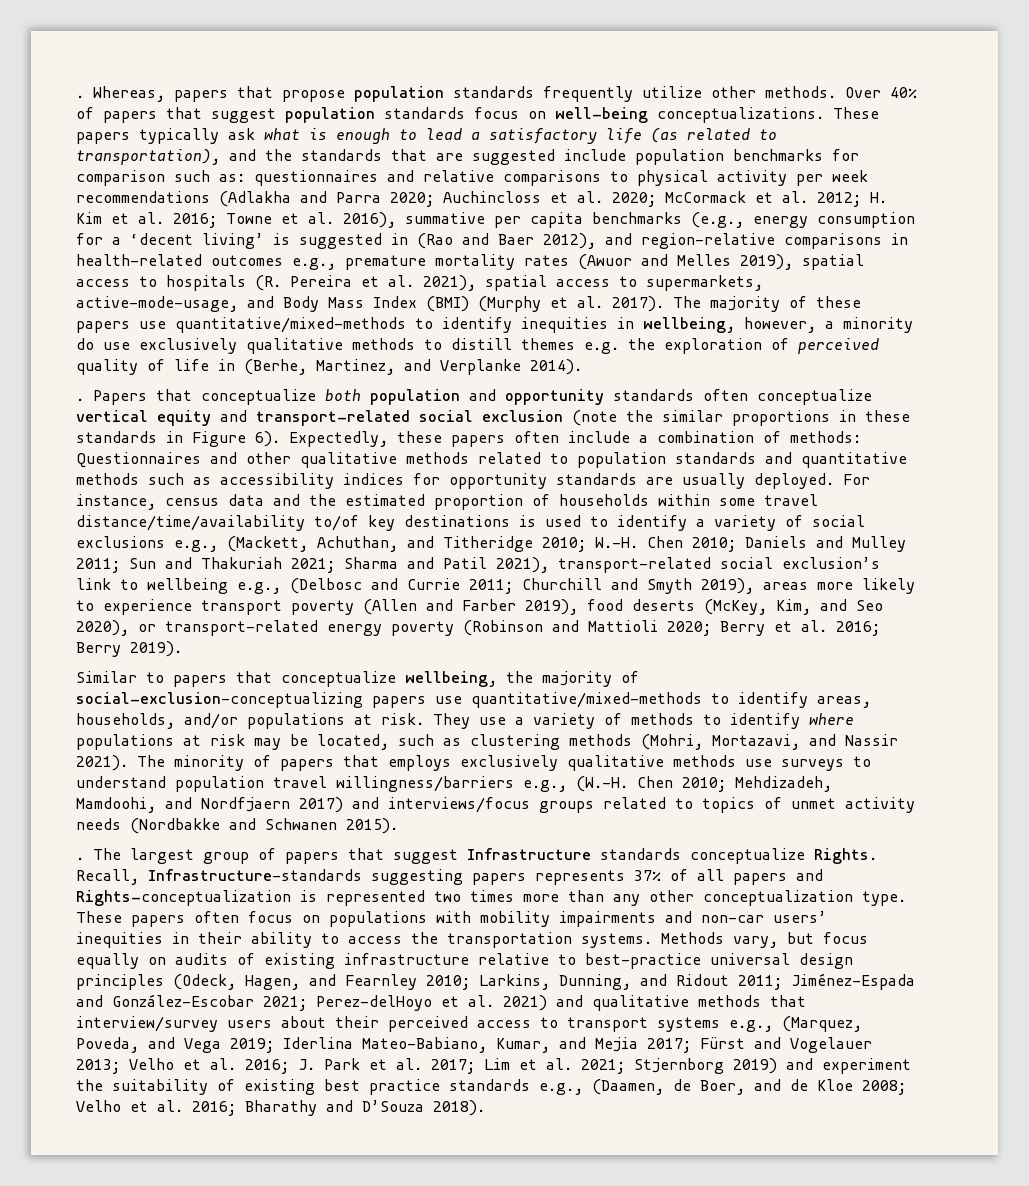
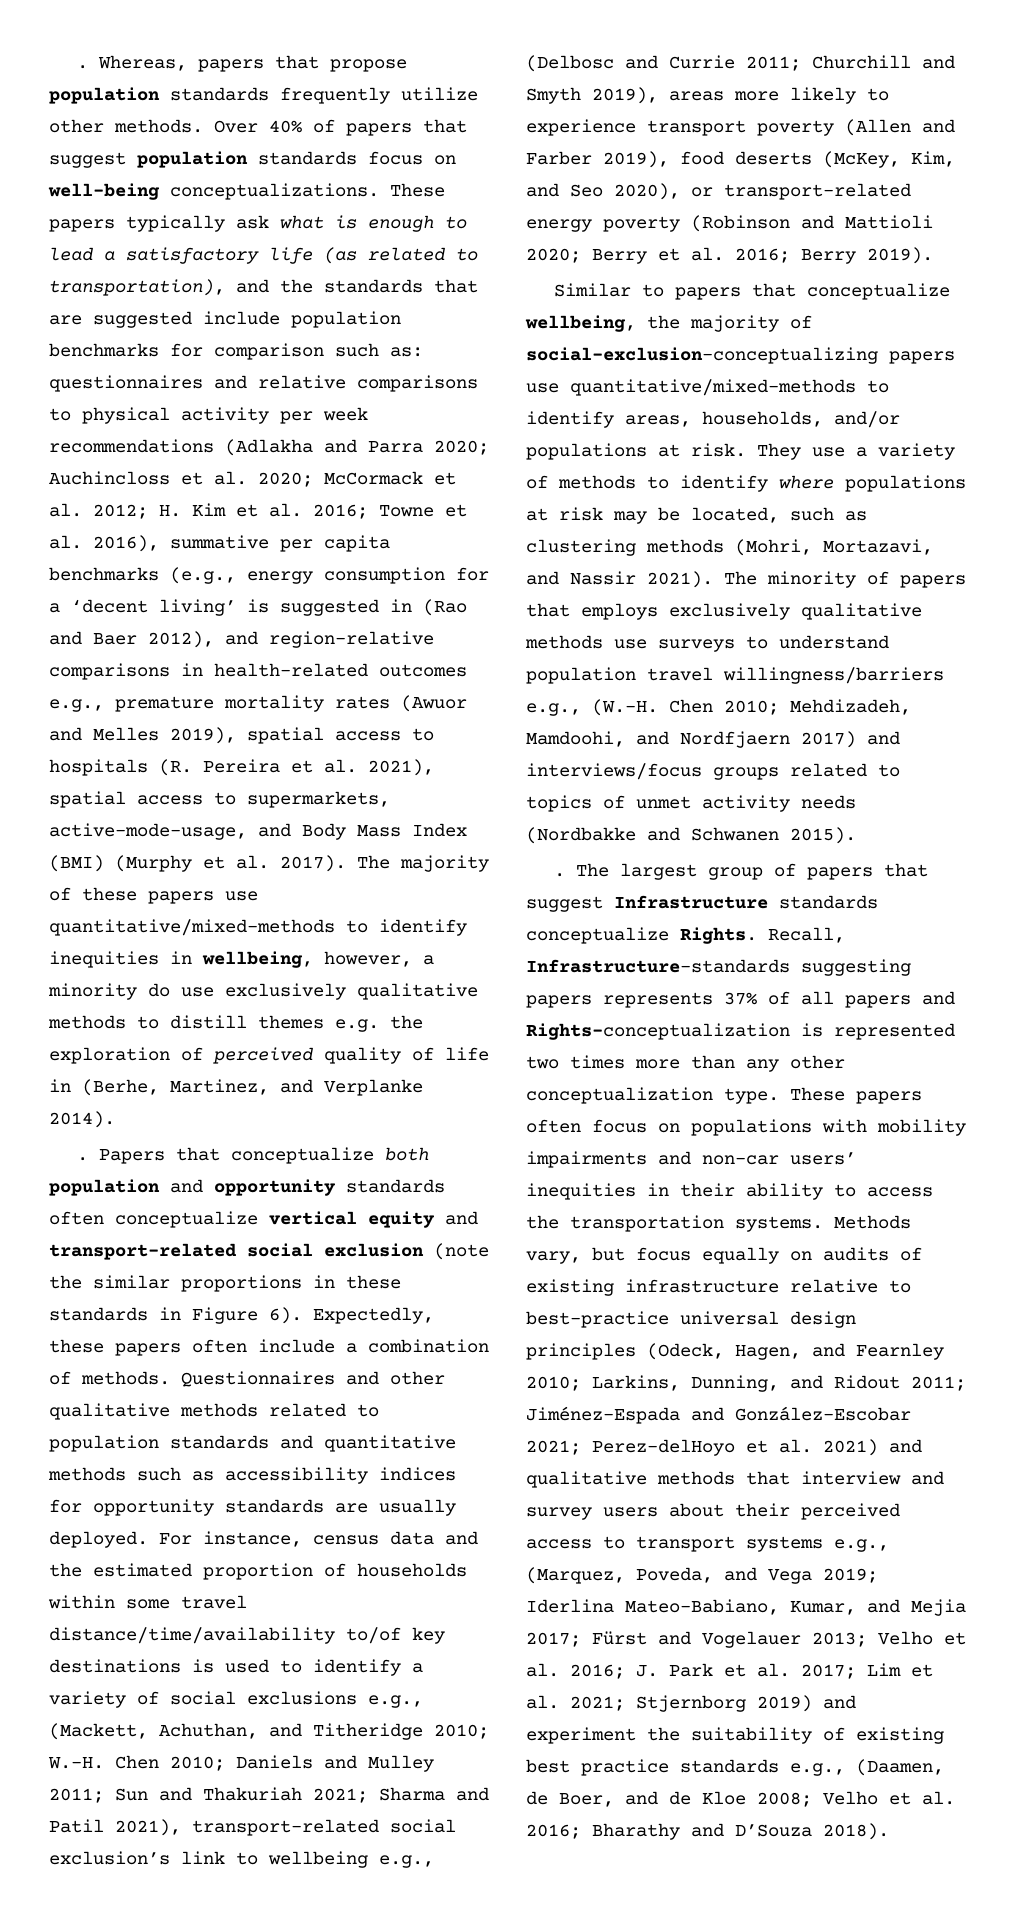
[790,431,861,443] methods: -> [81,1371,170,1385] methods.
[76,1016,218,1032] interview/survey -> [801,1471,944,1485] [526,1507,592,1520] interview and survey

